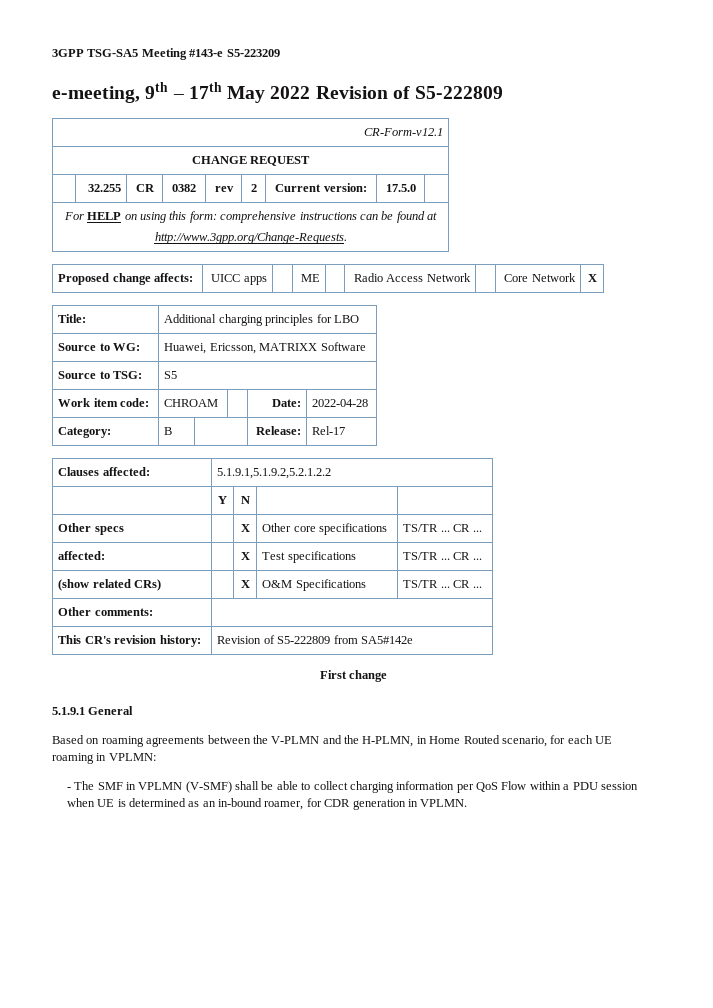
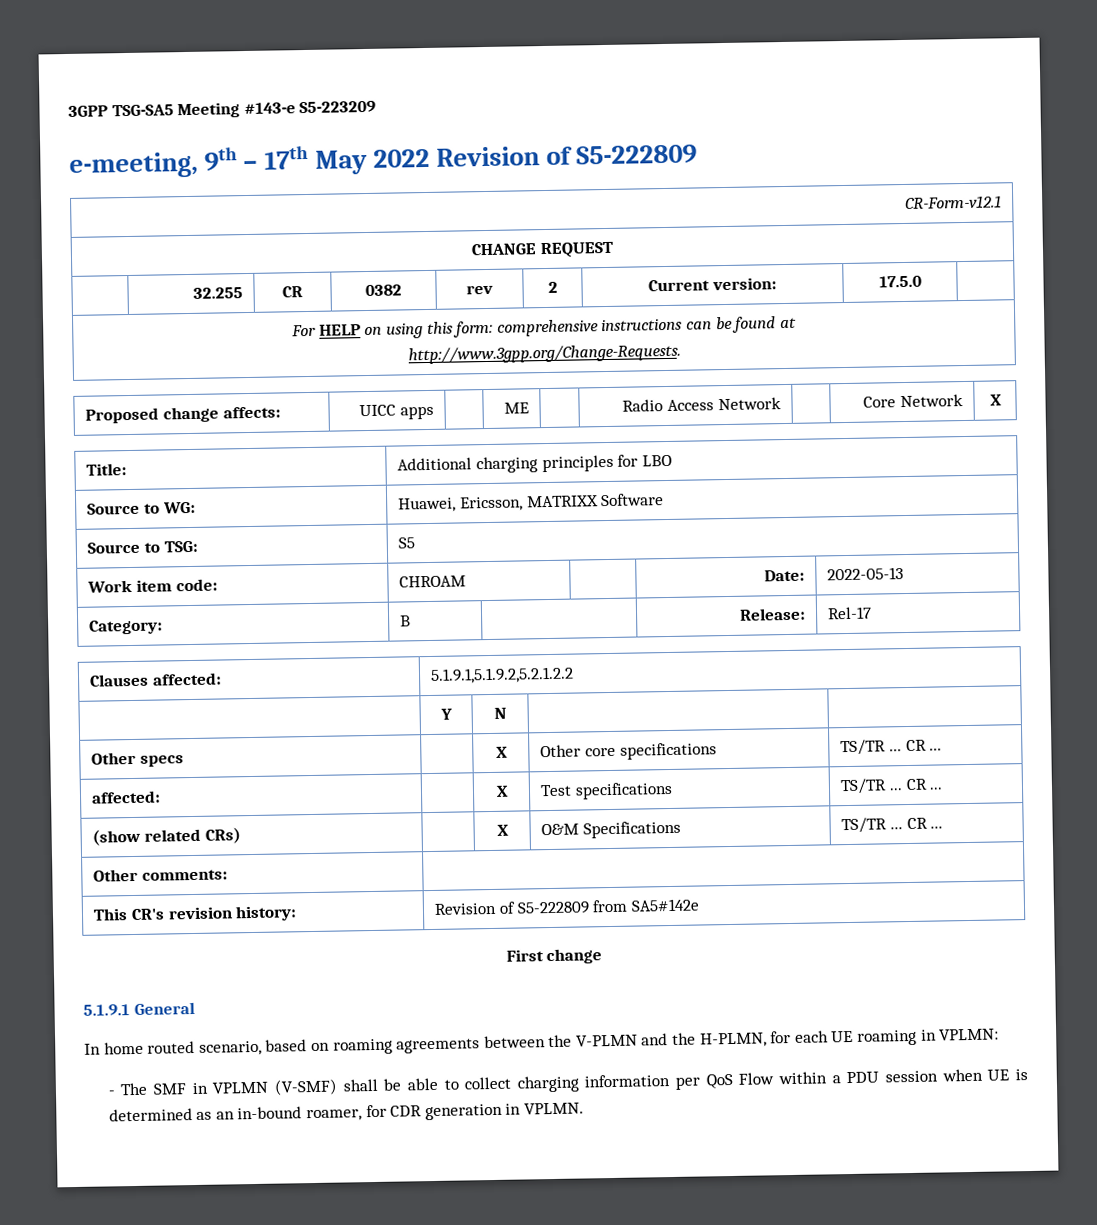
[312,399,369,407] 2022-04-28 -> [827,567,905,581] 2022-05-13
[52,735,84,744] Based -> [84,1039,308,1056] In home routed scenario, based
[416,735,547,747] in Home Routed scenario, -> (767, 1040) none

